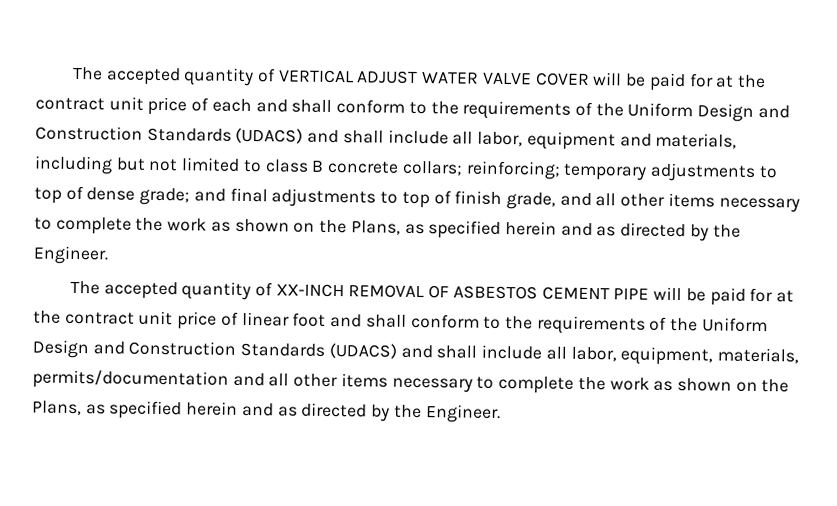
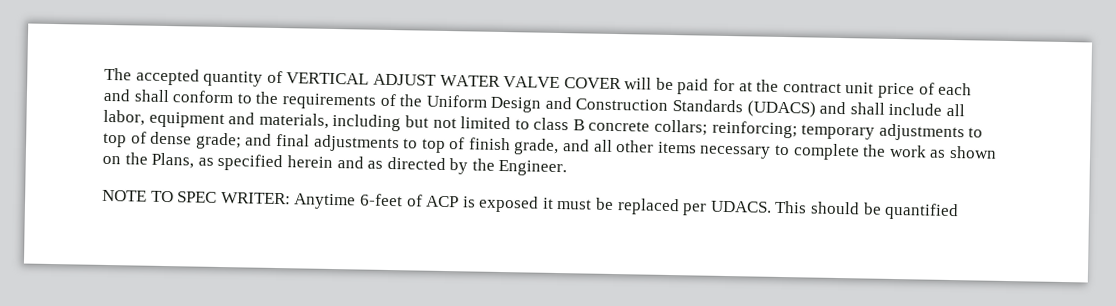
[69,280,794,306] [33,310,768,335] [32,339,799,366] [32,369,790,394] [32,400,501,423] The accepted quantity of XX-INCH REMOVAL OF ASBESTOS CEMENT PIPE will be paid for at the contract unit price of linear foot and shall conform to the requirements of the Uniform Design and Construction Standards (UDACS) and shall include all labor, equipment, materials, permits/documentation and all other items necessary to complete the work as shown on the Plans, as specified herein and as directed by the Engineer. -> [102,189,960,221] NOTE TO SPEC WRITER: Anytime 6-feet of ACP is exposed it must be replaced per UDACS. This should be quantified

